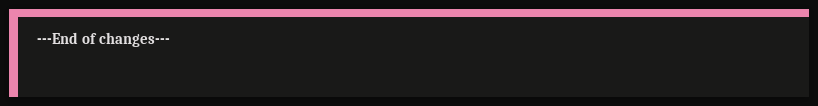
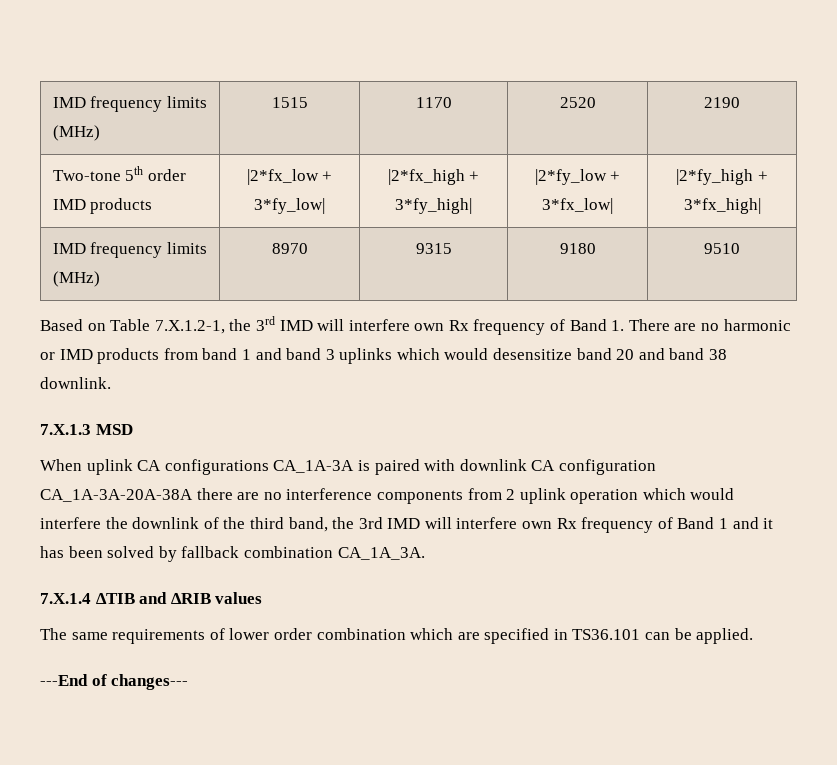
(37, 38) none -> [52,96,207,112] [52,125,100,141] [271,97,308,108] [415,97,452,108] [559,97,596,108] [704,97,740,108] [52,166,186,181] [52,198,153,214] [246,169,333,185] [254,198,325,214] [387,169,480,185] [395,198,472,214] [534,169,621,185] [542,198,613,214] [676,169,768,185] [683,198,761,214] [52,242,207,258] [52,271,100,287] [271,243,308,254] [415,243,452,254] [559,243,596,254] [704,243,740,254] [40,316,791,335] [40,348,728,364] [40,377,111,389] [40,424,133,435] [40,459,656,475] [40,488,735,504] [40,517,774,533] [40,546,425,562] [40,592,263,604] [40,628,754,644] IMD frequency limits (MHz) | 1515 | 1170 | 2520 | 2190 // Two-tone 5th order IMD products | |2*fx_low + 3*fy_low| | |2*fx_high + 3*fy_high| | |2*fy_low + 3*fx_low| | |2*fy_high + 3*fx_high| // IMD frequency limits (MHz) | 8970 | 9315 | 9180 | 9510 // Based on Table 7.X.1.2-1, the 3rd IMD will interfere own Rx frequency of Band 1. There are no harmonic or IMD products from band 1 and band 3 uplinks which would desensitize band 20 and band 38 downlink. // 7.X.1.3 MSD // When uplink CA configurations CA_1A-3A is paired with downlink CA configuration CA_1A-3A-20A-38A there are no interference components from 2 uplink operation which would interfere the downlink of the third band, the 3rd IMD will interfere own Rx frequency of Band 1 and it has been solved by fallback combination CA_1A_3A. // 7.X.1.4 ∆TIB and ∆RIB values // The same requirements of lower order combination which are specified in TS36.101 can be applied. //

